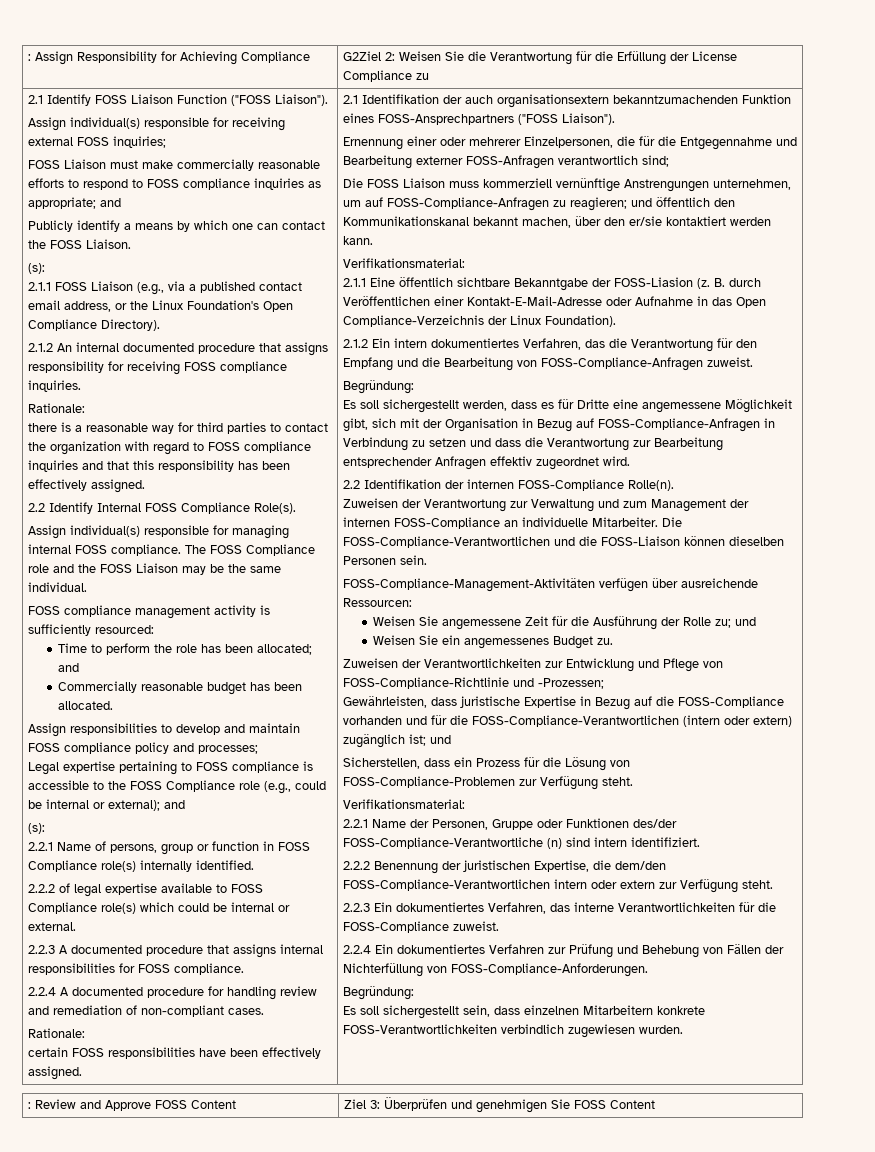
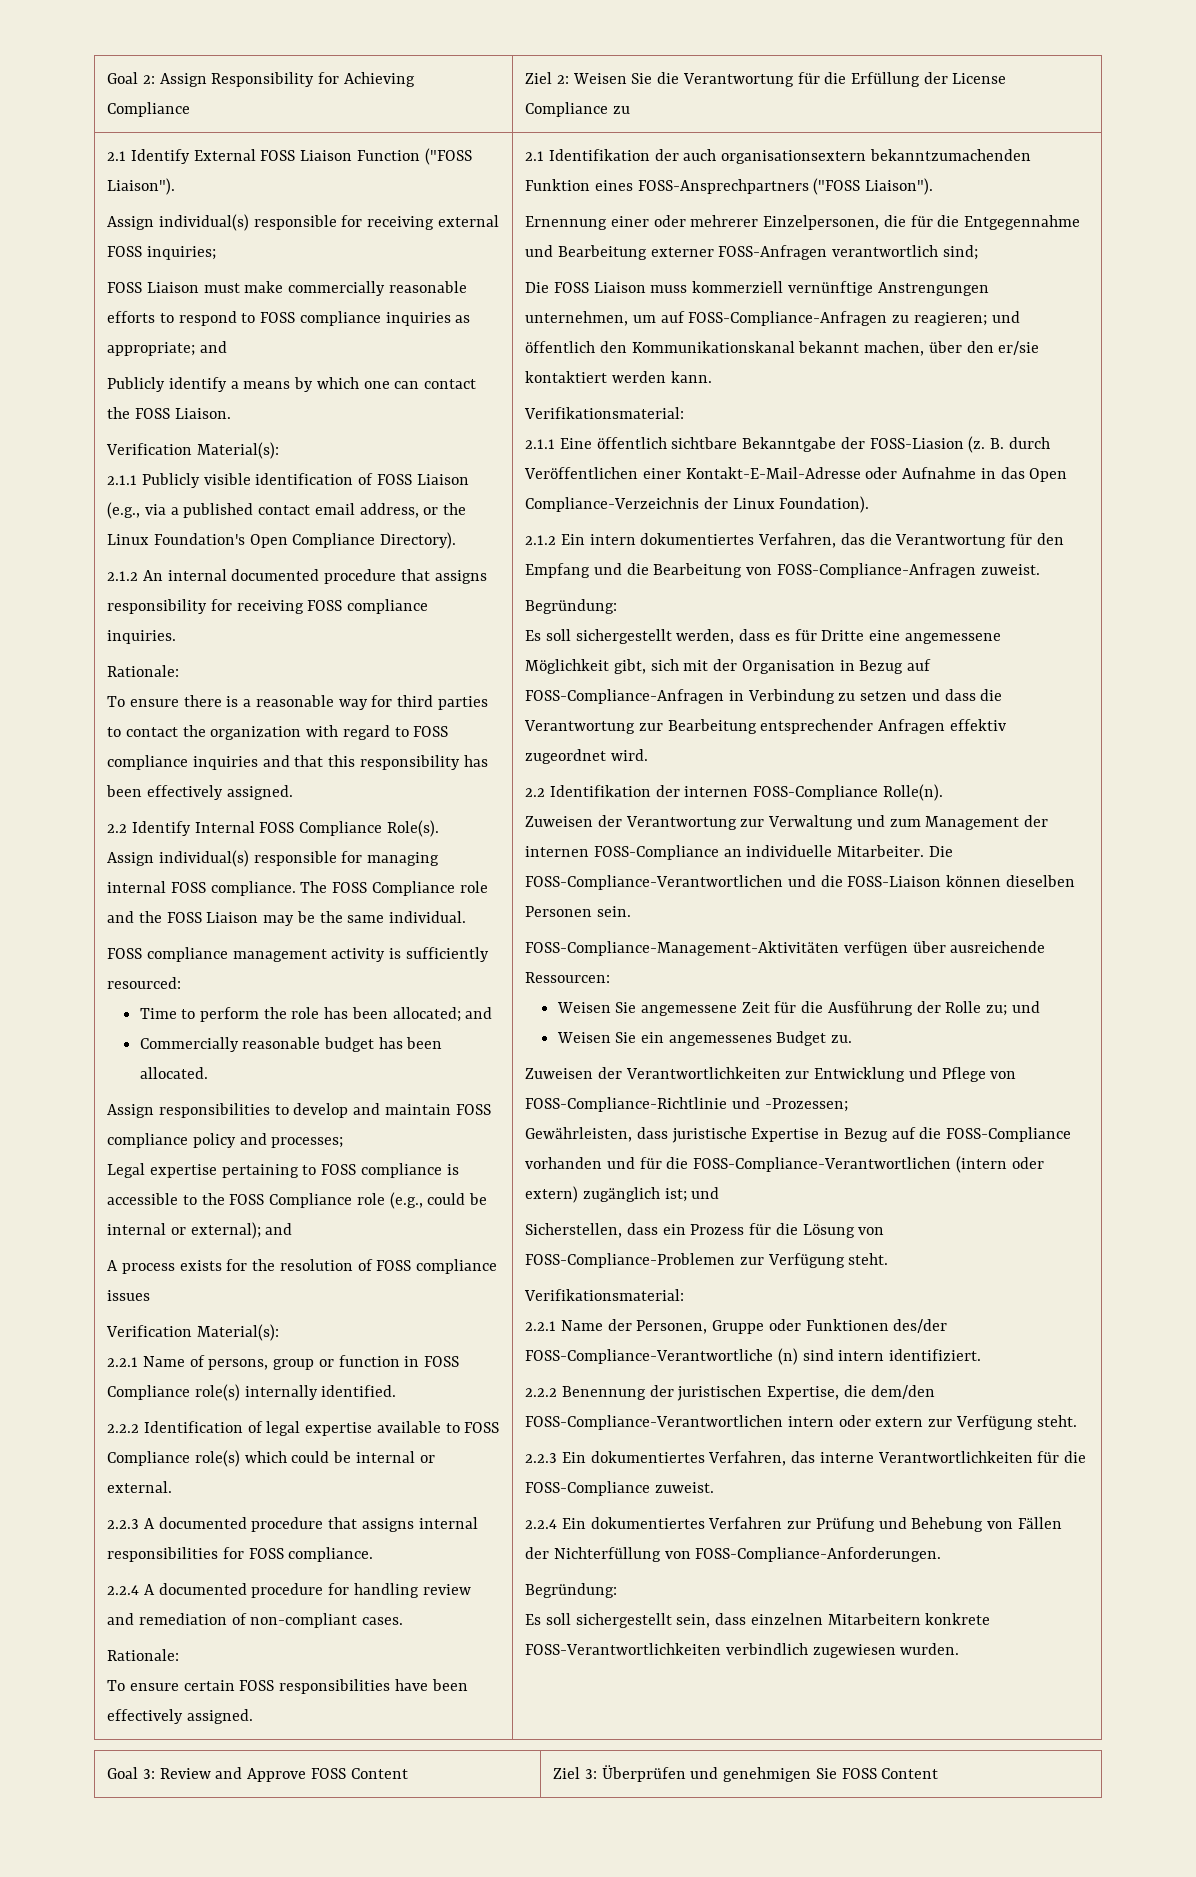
[27,54,31,61] : -> [107,72,155,84] Goal 2:
[342,51,381,61] G2Ziel -> [525,72,553,84] Ziel
(91, 100) none -> [193,149,256,161] External
[27,263,45,274] [27,282,51,291] (s): // 2.1.1 -> [106,442,279,459] [107,473,374,488] Verification Material(s): // 2.1.1 Publicly visible identification of
(85, 408) none -> [107,696,179,707] To ensure
[27,823,45,834] (s): -> [107,1259,498,1274] [107,1290,151,1301] [106,1324,279,1341] A process exists for the resolution of FOSS compliance issues // Verification Material(s):
(55, 888) none -> [143,1421,243,1433] Identification
(85, 1033) none -> [107,1680,179,1691] To ensure
[27,1102,31,1109] : -> [107,1767,155,1779] Goal 3:

